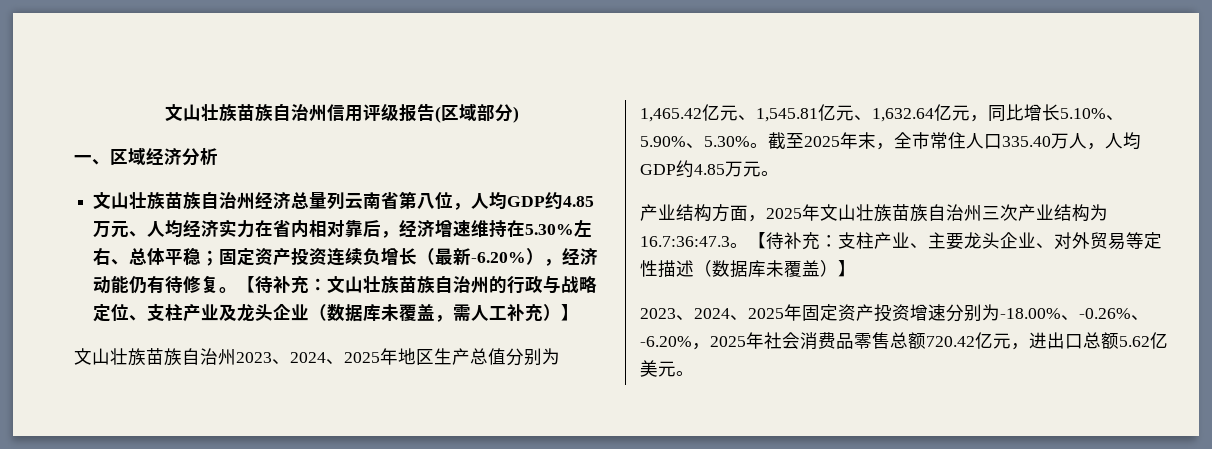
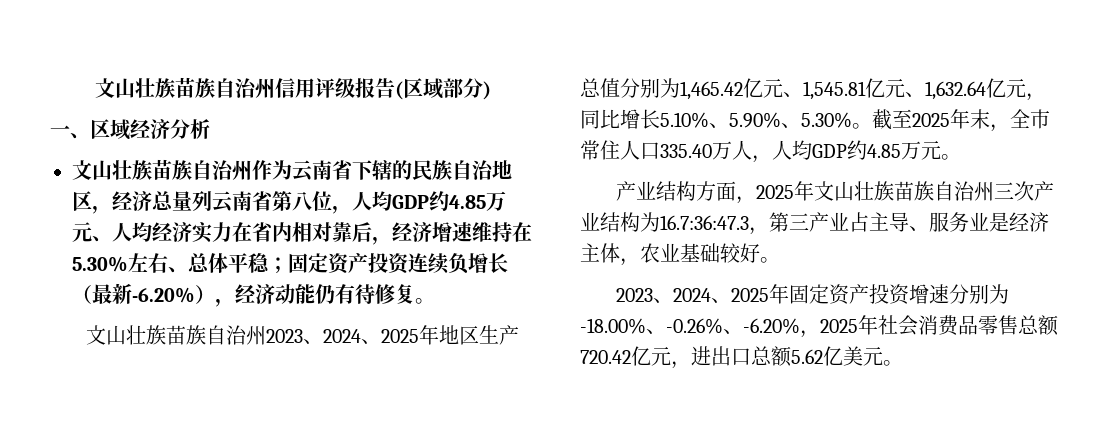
(256, 200) none -> [252,160,512,182] [72,191,112,214] 作为云南省下辖的民族自治地区，
[237,275,598,294] [93,303,580,322] 【待补充：文山壮族苗族自治州的行政与战略定位、支柱产业及龙头企业（数据库未覆盖，需人工补充）】 -> (435, 301) none
[730,232,1162,250] [640,260,856,278] 。【待补充：支柱产业、主要龙头企业、对外贸易等定性描述（数据库未覆盖）】 -> [749,212,1049,235] [580,243,780,266] ，第三产业占主导、服务业是经济主体，农业基础较好。

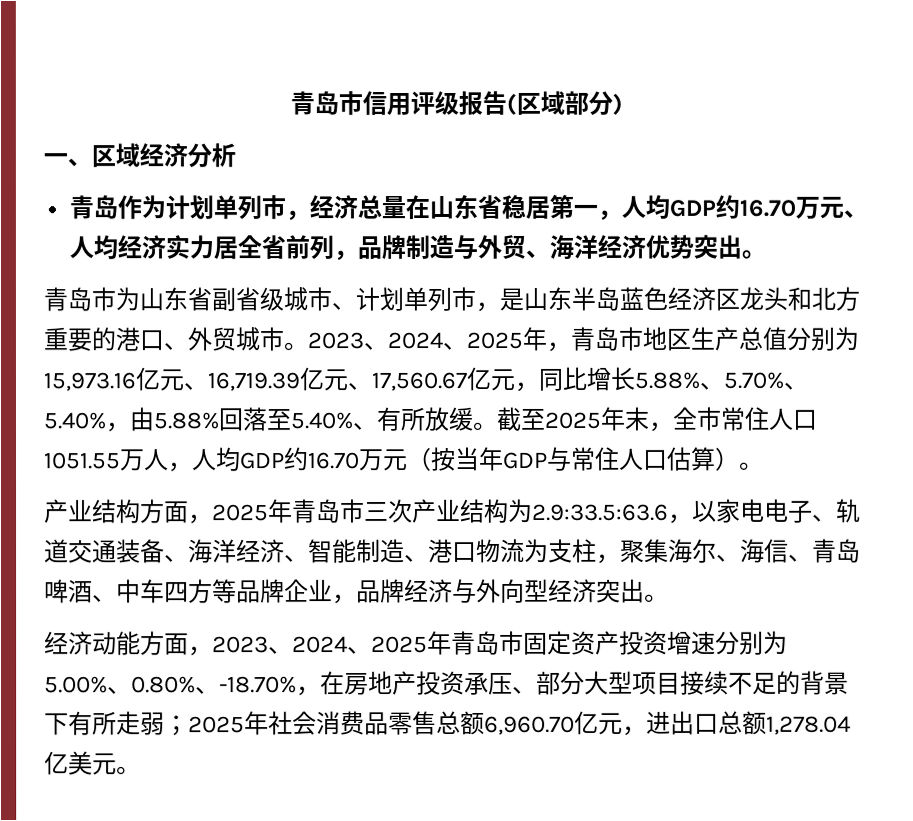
[94,77,275,98] 文山壮族苗族自治州 -> [289,91,363,116] 青岛市
[72,159,512,182] [72,191,486,214] 文山壮族苗族自治州作为云南省下辖的民族自治地区，经济总量列云南省第八位，人均GDP约4.85 -> [69,194,797,221] 青岛作为计划单列市，经济总量在山东省稳居第一，人均GDP约16.70
[232,222,532,245] [72,253,508,275] [72,283,435,307] [86,325,440,345] 在省内相对靠后，经济增速维持在5.30%左右、总体平稳；固定资产投资连续负增长（最新-6.20%），经济动能仍有待修复。 // 文山壮族苗族自治州2023、2024、2025年 -> [213,234,767,261] [43,286,860,312] [43,326,643,352] 居全省前列，品牌制造与外贸、海洋经济优势突出。 // 青岛市为山东省副省级城市、计划单列市，是山东半岛蓝色经济区龙头和北方重要的港口、外贸城市。2023、2024、2025年，青岛市
[680,78,1046,101] [580,109,852,129] 1,465.42亿元、1,545.81亿元、1,632.64亿元，同比增长5.10%、5.90%、5.30% -> [43,366,808,392] [44,406,474,433] 15,973.16亿元、16,719.39亿元、17,560.67亿元，同比增长5.88%、5.70%、5.40%，由5.88%回落至5.40%、有所放缓
[660,144,712,158] 335.40 -> [44,452,121,470] 1051.55
[867,141,941,160] 4.85万元 -> [308,446,740,472] 16.70万元（按当年GDP与常住人口估算）
[814,181,1055,201] [580,212,1049,235] [580,243,780,266] [616,284,790,304] 文山壮族苗族自治州三次产业结构为16.7:36:47.3，第三产业占主导、服务业是经济主体，农业基础较好。 // 2023、2024、2025年 -> [292,498,861,524] [44,538,861,564] [44,578,669,605] [44,630,524,657] 青岛市三次产业结构为2.9:33.5:63.6，以家电电子、轨道交通装备、海洋经济、智能制造、港口物流为支柱，聚集海尔、海信、青岛啤酒、中车四方等品牌企业，品牌经济与外向型经济突出。 // 经济动能方面，2023、2024、2025年青岛市
[580,318,820,338] -18.00%、-0.26%、-6.20%， -> [44,670,849,697] [44,711,189,737] 5.00%、0.80%、-18.70%，在房地产投资承压、部分大型项目接续不足的背景下有所走弱；
[580,350,631,364] 720.42 -> [484,715,575,735] 6,960.70
[791,349,823,364] 5.62 -> [766,715,851,735] 1,278.04

